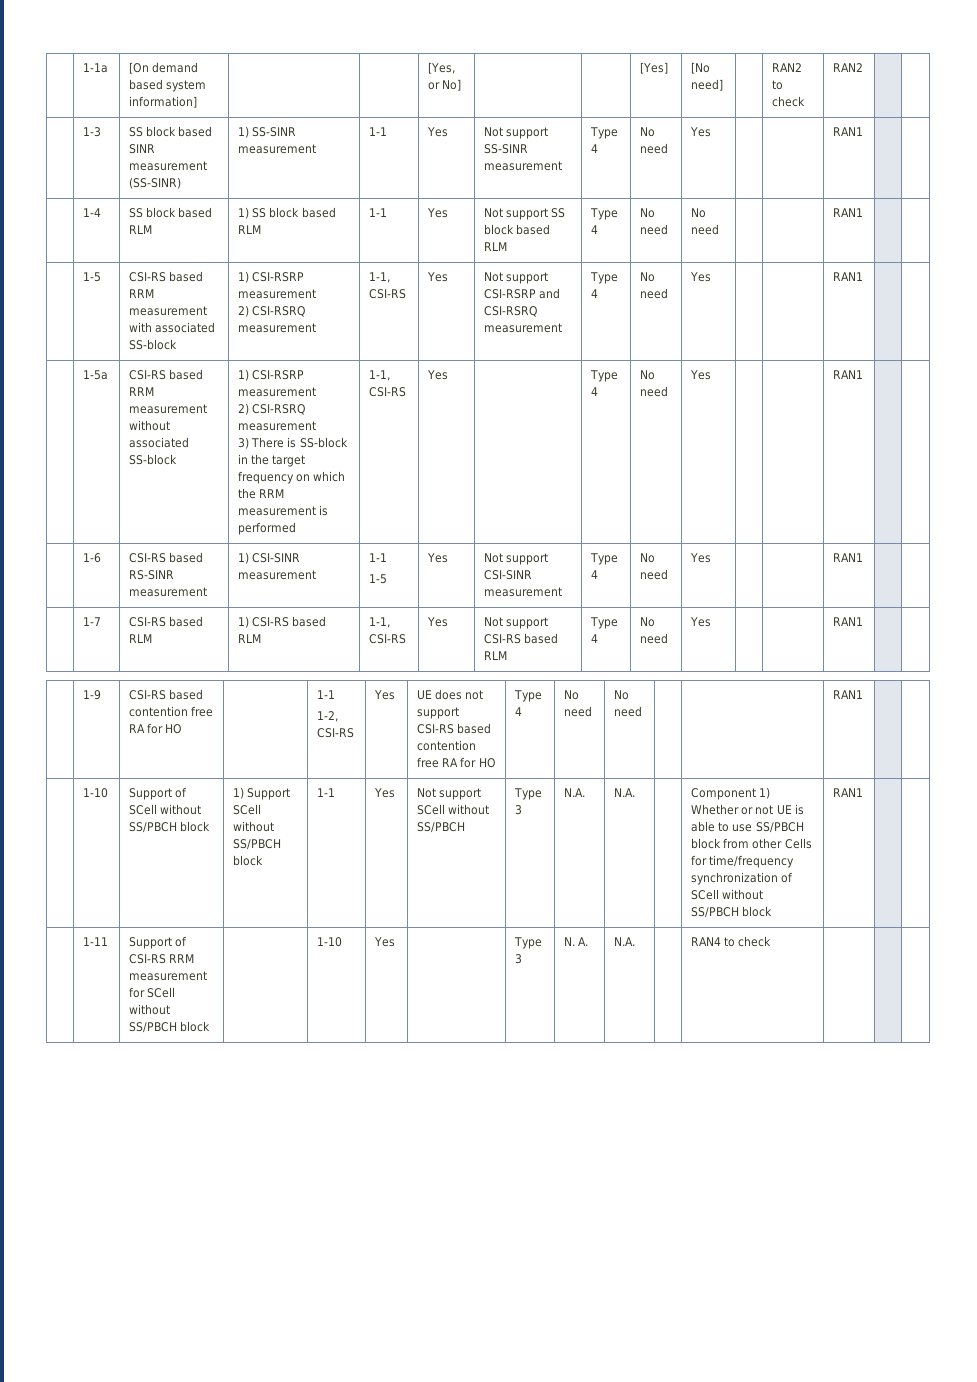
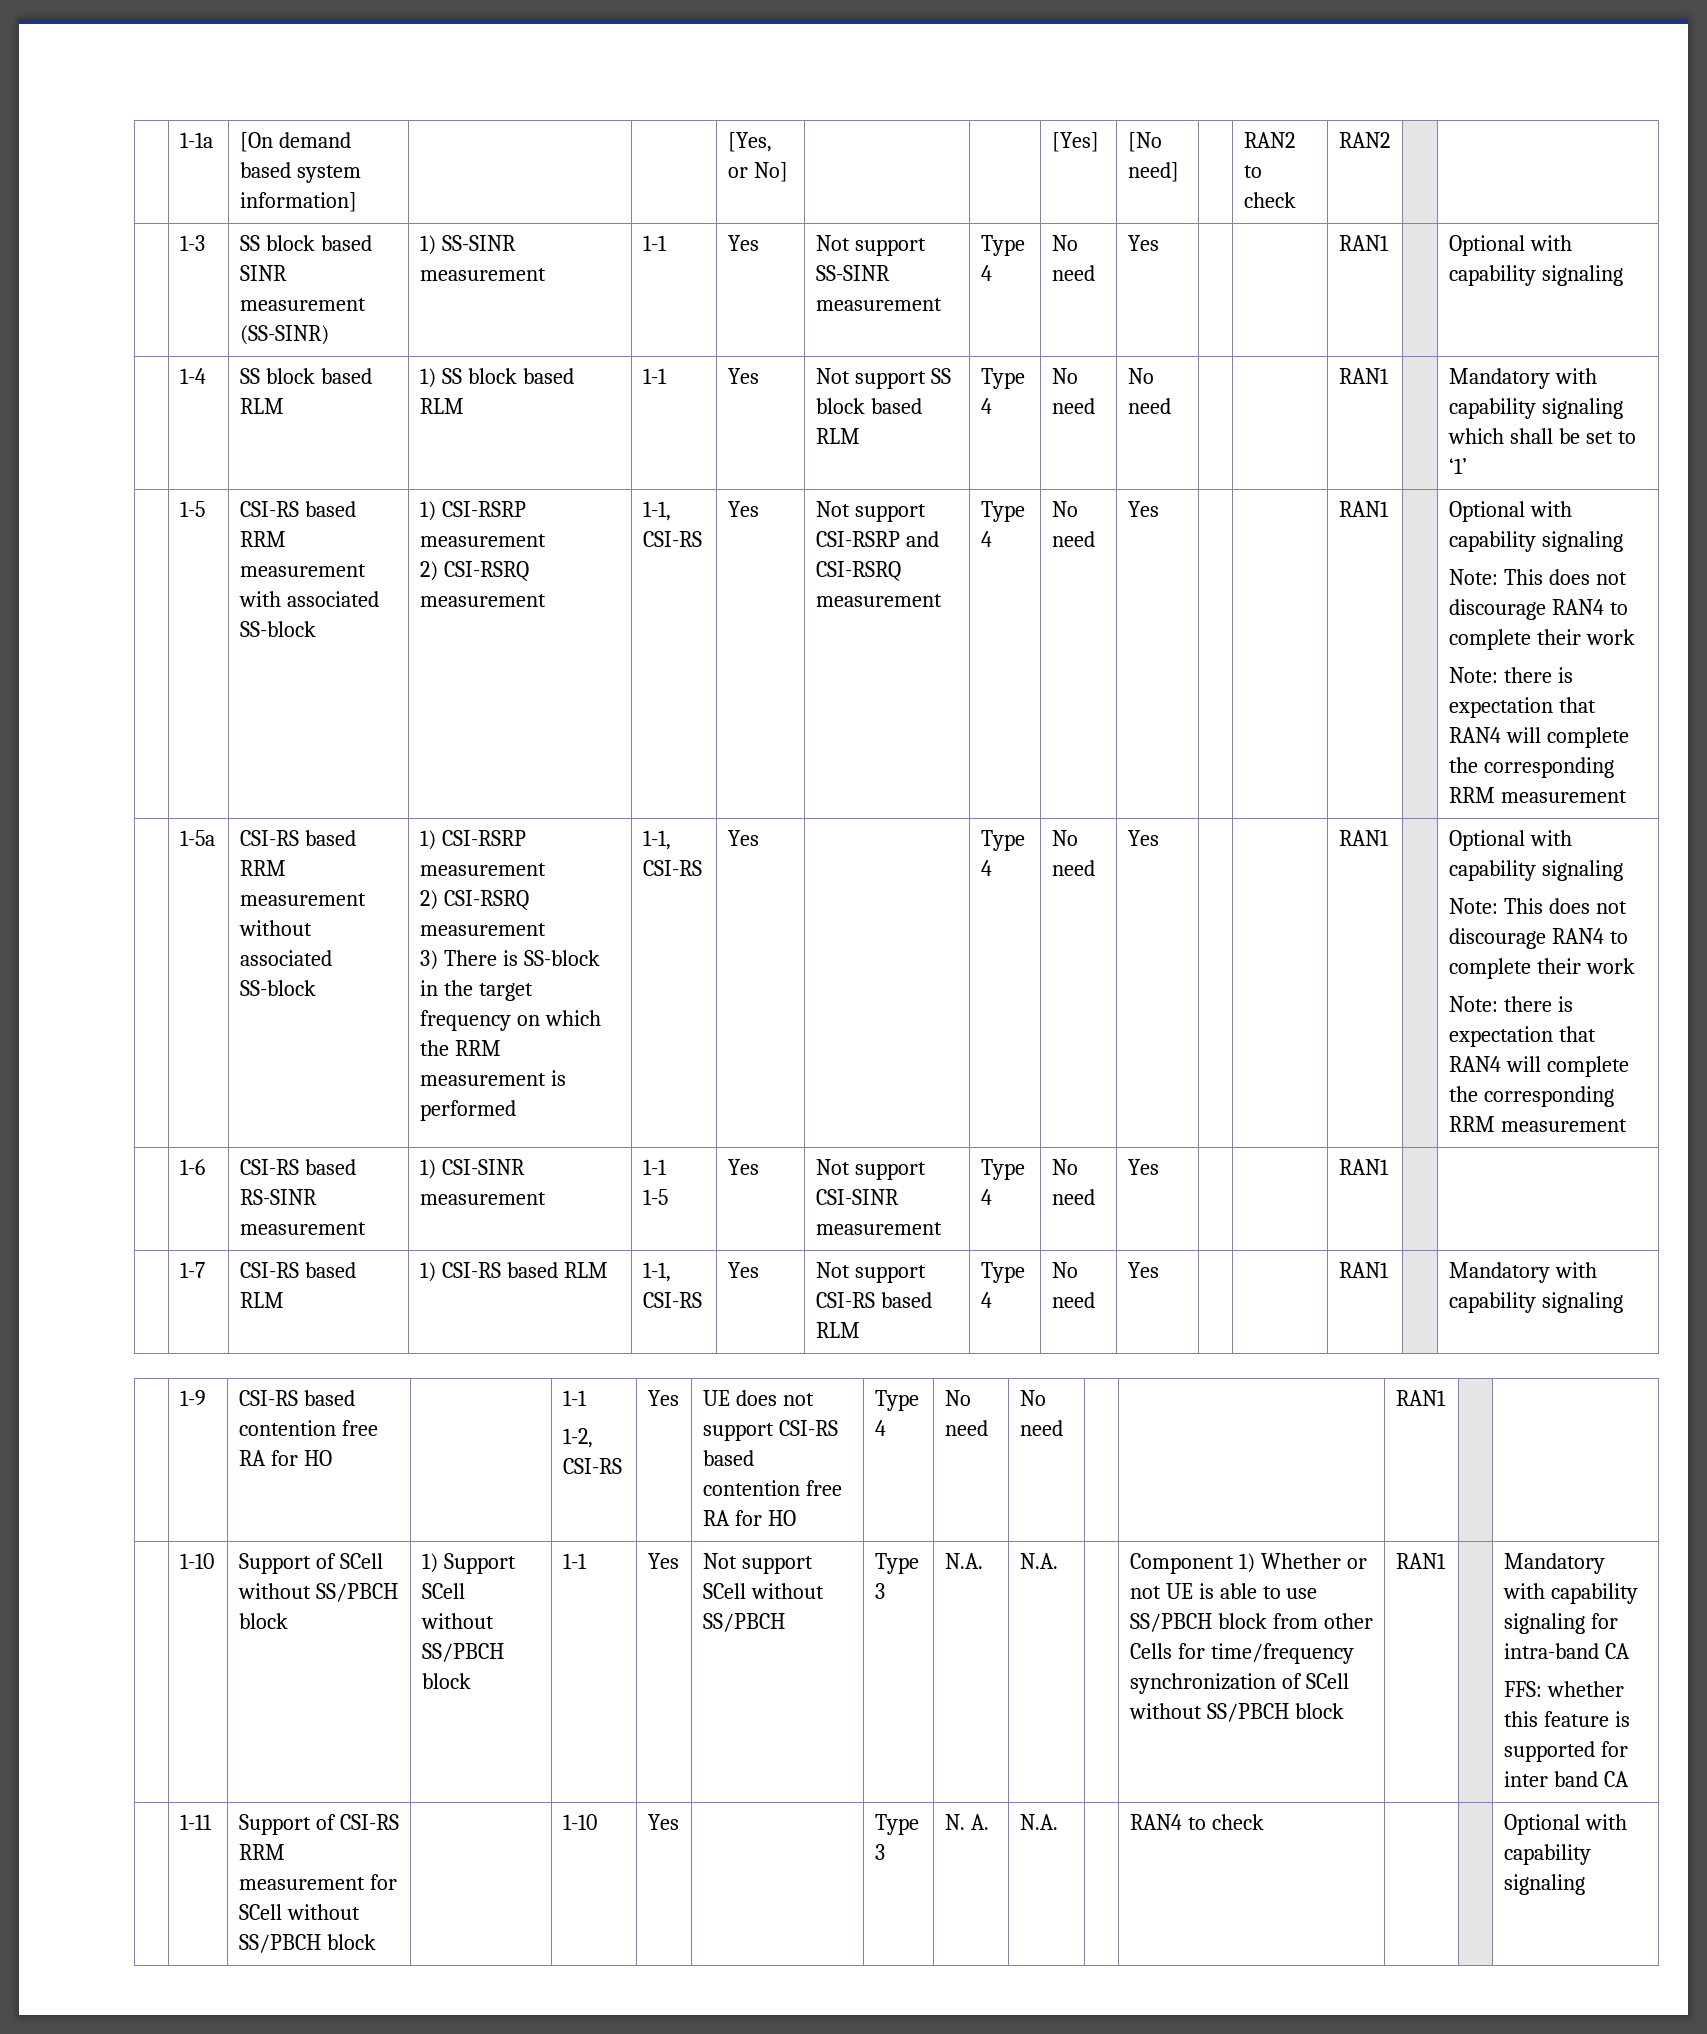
(864, 131) none -> [1448,235,1572,256] [1448,265,1623,286] Optional with capability signaling
(864, 212) none -> [1448,368,1597,389] [1448,398,1623,419] [1447,428,1636,444] [1448,458,1467,474] Mandatory with capability signaling which shall be set to ‘1’
(864, 276) none -> [1448,501,1572,522] [1448,531,1623,552] [1448,569,1627,585] [1448,599,1628,620] [1448,629,1635,650] [1448,667,1573,683] [1448,697,1596,718] [1448,727,1629,748] [1448,757,1614,778] [1448,787,1627,803] Optional with capability signaling // Note: This does not discourage RAN4 to complete their work // Note: there is expectation that RAN4 will complete the corresponding RRM measurement
(864, 374) none -> [1448,830,1572,851] [1448,860,1623,881] [1448,898,1627,914] [1448,928,1628,949] [1448,958,1635,979] [1448,996,1573,1012] [1448,1026,1596,1047] [1448,1056,1629,1077] [1448,1086,1614,1107] [1448,1116,1627,1132] Optional with capability signaling // Note: This does not discourage RAN4 to complete their work // Note: there is expectation that RAN4 will complete the corresponding RRM measurement
(864, 621) none -> [1448,1262,1597,1283] [1448,1292,1623,1313] Mandatory with capability signaling
(864, 792) none -> [1503,1553,1605,1574] [1502,1583,1638,1604] [1503,1613,1618,1634] [1503,1643,1630,1659] [1503,1681,1624,1697] [1503,1711,1630,1727] [1503,1741,1628,1762] [1503,1771,1629,1787] Mandatory with capability signaling for intra-band CA // FFS: whether this feature is supported for inter band CA
(772, 941) none -> [1503,1814,1627,1835] [1503,1844,1591,1865] [1503,1874,1585,1895] Optional with capability signaling

